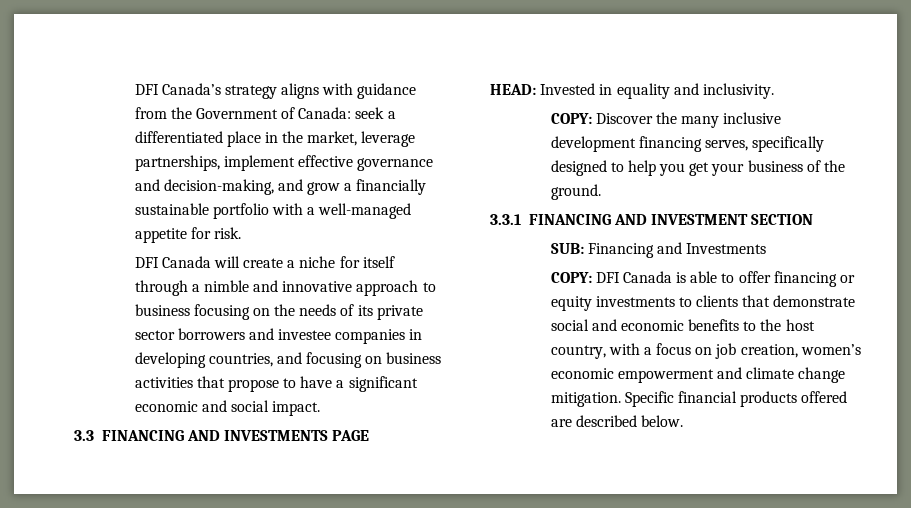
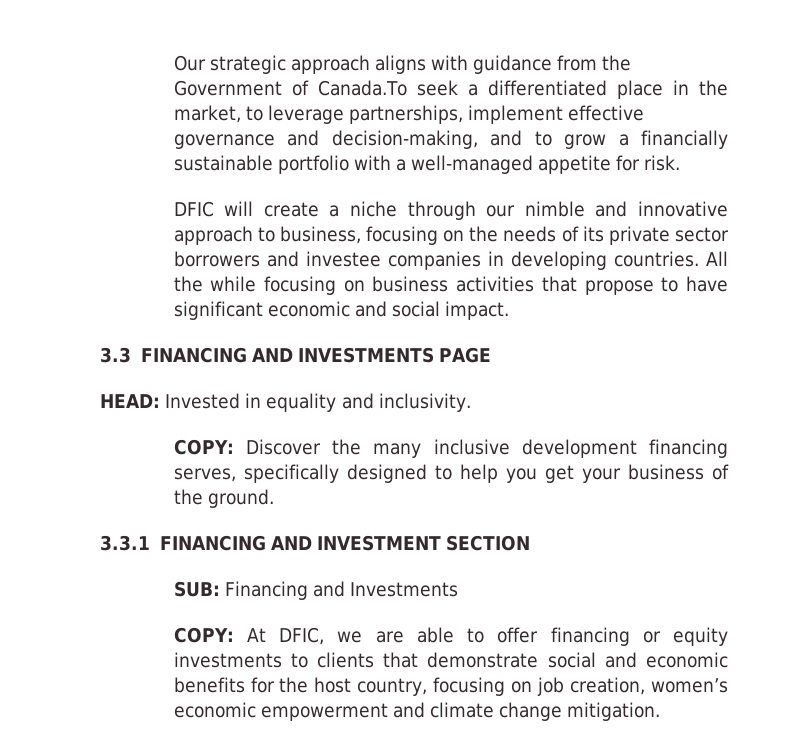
[134,83,277,99] DFI Canada’s strategy -> [173,55,370,74] Our strategic approach
[298,107,352,119] Canada: -> [317,80,407,96] Canada.To
(358, 138) none -> [245,106,263,121] to
(303, 185) none -> [534,131,552,146] to
[134,256,211,268] DFI Canada -> [173,201,214,217] DFIC
[339,256,395,268] [134,280,200,296] for itself through a -> [407,201,516,220] through our
[134,304,190,316] business -> [279,226,361,244] business,
[208,352,302,367] countries, and -> [613,251,728,267] [173,276,257,292] countries. All the while
[336,380,345,388] a -> (728, 284) none
[595,271,687,283] DFI Canada is -> [246,627,404,645] At DFIC, we are
[743,321,757,331] to -> [250,677,275,693] for
[608,343,692,355] with a focus -> [433,677,506,696] focusing
[624,391,848,407] [550,415,683,427] Specific financial products offered are described below. -> (661, 711) none

